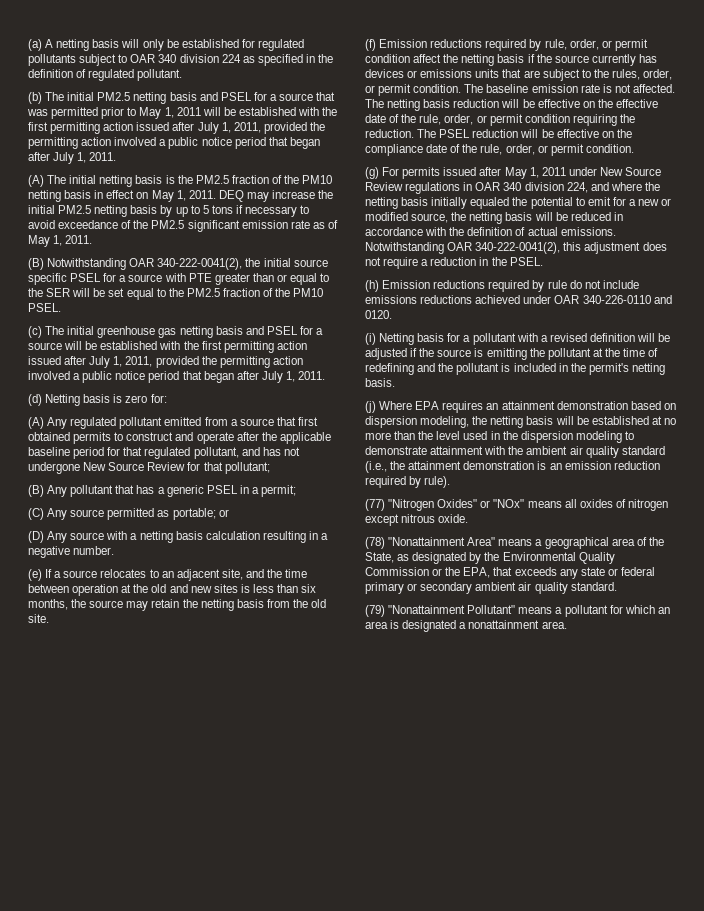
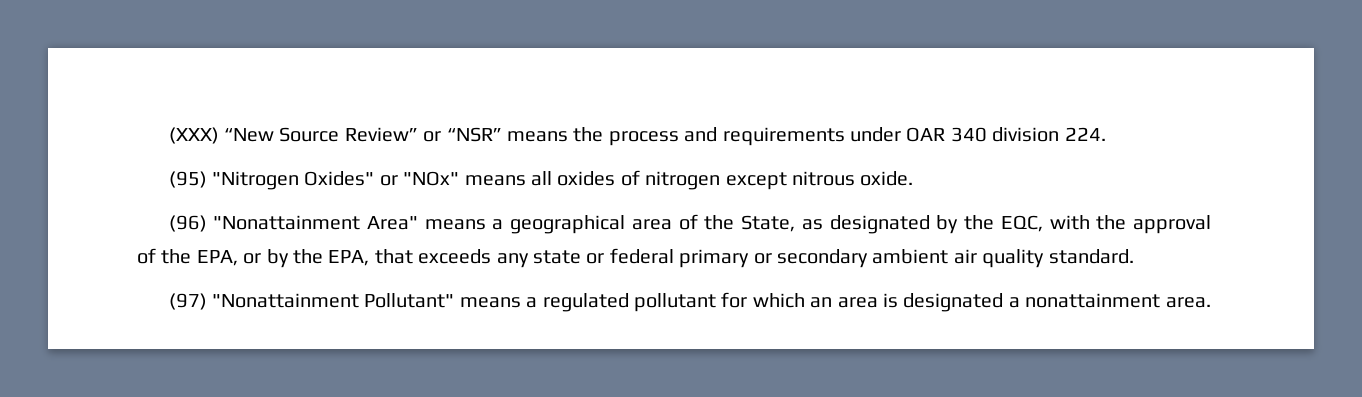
[28,39,304,51] [28,54,334,66] [28,69,183,81] [28,92,336,104] [27,107,338,119] [28,122,325,134] [28,137,320,149] [28,152,117,164] [28,175,333,187] [28,190,334,202] [28,205,310,217] [28,220,338,232] [28,235,93,247] [28,258,328,270] [28,273,330,285] [28,288,324,300] [28,303,61,312] [28,326,324,338] [28,341,307,353] [28,356,303,368] [28,371,326,383] [28,394,167,406] [28,417,318,429] [28,432,331,444] [28,447,300,459] [28,462,270,474] [28,485,297,497] [28,508,229,520] [28,531,329,543] [28,546,115,558] [28,569,308,581] [28,584,317,596] [28,599,327,611] [28,614,49,623] [365,39,648,51] [365,54,657,66] [365,69,673,81] [365,84,675,96] [365,99,658,111] [365,114,635,126] [365,129,632,138] [365,144,634,156] [365,167,662,179] [365,182,660,194] [365,197,672,209] [365,212,623,224] [365,227,616,236] [365,242,667,254] [365,257,543,269] [365,280,639,292] [365,295,672,304] [365,310,392,319] [365,333,671,345] [365,348,659,360] [365,363,665,375] [365,378,395,387] [365,401,676,413] [365,416,676,428] [365,431,634,443] [365,446,665,458] [365,461,660,473] [365,476,451,488] [365,499,385,511] (a) A netting basis will only be established for regulated pollutants subject to OAR 340 division 224 as specified in the definition of regulated pollutant. // (b) The initial PM2.5 netting basis and PSEL for a source that was permitted prior to May 1, 2011 will be established with the first permitting action issued after July 1, 2011, provided the permitting action involved a public notice period that began after July 1, 2011. // (A) The initial netting basis is the PM2.5 fraction of the PM10 netting basis in effect on May 1, 2011. DEQ may increase the initial PM2.5 netting basis by up to 5 tons if necessary to avoid exceedance of the PM2.5 significant emission rate as of May 1, 2011. // (B) Notwithstanding OAR 340-222-0041(2), the initial source specific PSEL for a source with PTE greater than or equal to the SER will be set equal to the PM2.5 fraction of the PM10 PSEL. // (c) The initial greenhouse gas netting basis and PSEL for a source will be established with the first permitting action issued after July 1, 2011, provided the permitting action involved a public notice period that began after July 1, 2011. // (d) Netting basis is zero for: // (A) Any regulated pollutant emitted from a source that first obtained permits to construct and operate after the applicable baseline period for that regulated pollutant, and has not undergone New Source Review for that pollutant; // (B) Any pollutant that has a generic PSEL in a permit; // (C) Any source permitted as portable; or // (D) Any source with a netting basis calculation resulting in a negative number. // (e) If a source relocates to an adjacent site, and the time between operation at the old and new sites is less than six months, the source may retain the netting basis from the old site. // (f) Emission reductions required by rule, order, or permit condition affect the netting basis if the source currently has devices or emissions units that are subject to the rules, order, or permit condition. The baseline emission rate is not affected. The netting basis reduction will be effective on the effective date of the rule, order, or permit condition requiring the reduction. The PSEL reduction will be effective on the compliance date of the rule, order, or permit condition. // (g) For permits issued after May 1, 2011 under New Source Review regulations in OAR 340 division 224, and where the netting basis initially equaled the potential to emit for a new or modified source, the netting basis will be reduced in accordance with the definition of actual emissions. Notwithstanding OAR 340-222-0041(2), this adjustment does not require a reduction in the PSEL. // (h) Emission reductions required by rule do not include emissions reductions achieved under OAR 340-226-0110 and 0120. // (i) Netting basis for a pollutant with a revised definition will be adjusted if the source is emitting the pollutant at the time of redefining and the pollutant is included in the permit's netting basis. // (j) Where EPA requires an attainment demonstration based on dispersion modeling, the netting basis will be established at no more than the level used in the dispersion modeling to demonstrate attainment with the ambient air quality standard (i.e., the attainment demonstration is an emission reduction required by rule). // (77) -> [168,127,1106,146] [168,171,207,188] (XXX) “New Source Review” or “NSR” means the process and requirements under OAR 340 division 224. // (95)
[365,537,385,549] (78) -> [168,215,207,232] (96)
[502,552,615,564] [365,567,443,576] Environmental Quality Commission or -> [1000,215,1212,234] [137,248,289,268] EQC, with the approval of the EPA, or by
[365,605,385,617] (79) -> [168,293,207,310] (97)
(563, 610) none -> [542,293,629,312] regulated

